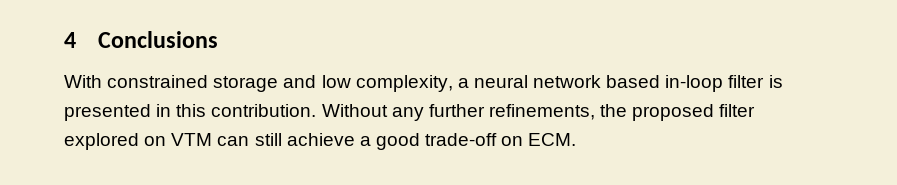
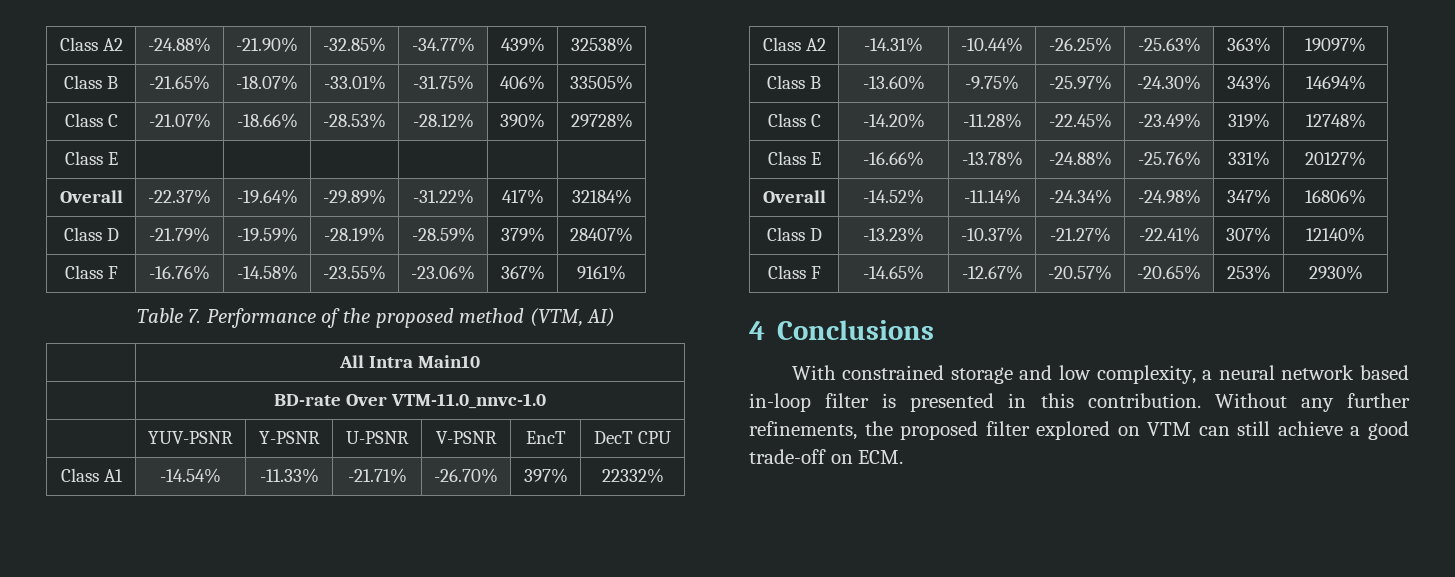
(64, 40) none -> [59,37,123,51] [148,37,211,52] [236,37,298,52] [323,37,386,52] [411,37,475,52] [500,37,545,52] [570,37,633,52] [64,75,118,89] [149,75,210,90] [236,75,298,90] [323,75,386,90] [412,75,474,90] [500,75,545,90] [570,75,633,90] [64,113,118,127] [148,113,211,128] [236,113,298,128] [323,113,386,128] [412,113,474,128] [500,113,545,128] [570,113,633,128] [64,151,118,165] [59,190,123,203] [148,189,211,204] [236,189,298,204] [323,189,386,204] [412,189,474,204] [501,189,544,204] [571,189,632,204] [63,227,119,241] [149,227,210,242] [236,227,298,242] [324,227,385,242] [411,227,475,242] [500,227,545,242] [570,227,633,242] [64,265,118,279] [149,265,210,280] [236,265,298,280] [323,265,386,280] [411,265,475,280] [500,265,545,280] [577,265,626,280] [136,308,616,328] [339,355,480,368] [274,393,546,409] [148,431,233,444] [258,431,320,444] [345,431,409,444] [435,431,497,444] [525,431,566,444] [594,431,671,444] [60,468,123,482] [160,468,221,483] [259,468,319,483] [347,468,407,483] [434,468,498,483] [523,468,568,483] [601,468,664,483] [762,37,826,51] [864,37,923,52] [961,37,1023,52] [1048,37,1112,52] [1137,37,1201,52] [1226,37,1271,52] [1305,37,1366,52] [767,75,821,89] [862,75,925,90] [965,75,1019,90] [1048,75,1112,90] [1137,75,1201,90] [1226,75,1271,90] [1305,75,1366,90] [767,113,821,127] [862,113,925,128] [962,113,1022,128] [1048,113,1112,128] [1137,113,1201,128] [1227,113,1270,128] [1305,113,1366,128] [767,151,821,165] [863,151,924,166] [961,151,1023,166] [1048,151,1112,166] [1137,151,1201,166] [1227,151,1270,166] [1305,151,1366,166] [762,190,826,203] [863,189,924,204] [963,189,1021,204] [1048,189,1112,204] [1137,189,1201,204] [1226,189,1271,204] [1305,189,1366,204] [766,227,822,241] [863,227,924,242] [961,227,1023,242] [1049,227,1111,242] [1138,227,1200,242] [1226,227,1271,242] [1306,227,1365,242] [767,265,821,279] [863,265,924,280] [961,265,1023,280] [1048,265,1112,280] [1137,265,1201,280] [1226,265,1271,280] [1308,265,1363,280] Class A2 | -24.88% | -21.90% | -32.85% | -34.77% | 439% | 32538% // Class B | -21.65% | -18.07% | -33.01% | -31.75% | 406% | 33505% // Class C | -21.07% | -18.66% | -28.53% | -28.12% | 390% | 29728% // Class E | | | | | | // Overall | -22.37% | -19.64% | -29.89% | -31.22% | 417% | 32184% // Class D | -21.79% | -19.59% | -28.19% | -28.59% | 379% | 28407% // Class F | -16.76% | -14.58% | -23.55% | -23.06% | 367% | 9161% // Table 7. Performance of the proposed method (VTM, AI) // | All Intra Main10 // | BD-rate Over VTM-11.0_nnvc-1.0 // | YUV-PSNR | Y-PSNR | U-PSNR | V-PSNR | EncT | DecT CPU // Class A1 | -14.54% | -11.33% | -21.71% | -26.70% | 397% | 22332% // Class A2 | -14.31% | -10.44% | -26.25% | -25.63% | 363% | 19097% // Class B | -13.60% | -9.75% | -25.97% | -24.30% | 343% | 14694% // Class C | -14.20% | -11.28% | -22.45% | -23.49% | 319% | 12748% // Class E | -16.66% | -13.78% | -24.88% | -25.76% | 331% | 20127% // Overall | -14.52% | -11.14% | -24.34% | -24.98% | 347% | 16806% // Class D | -13.23% | -10.37% | -21.27% | -22.41% | 307% | 12140% // Class F | -14.65% | -12.67% | -20.57% | -20.65% | 253% | 2930% //

